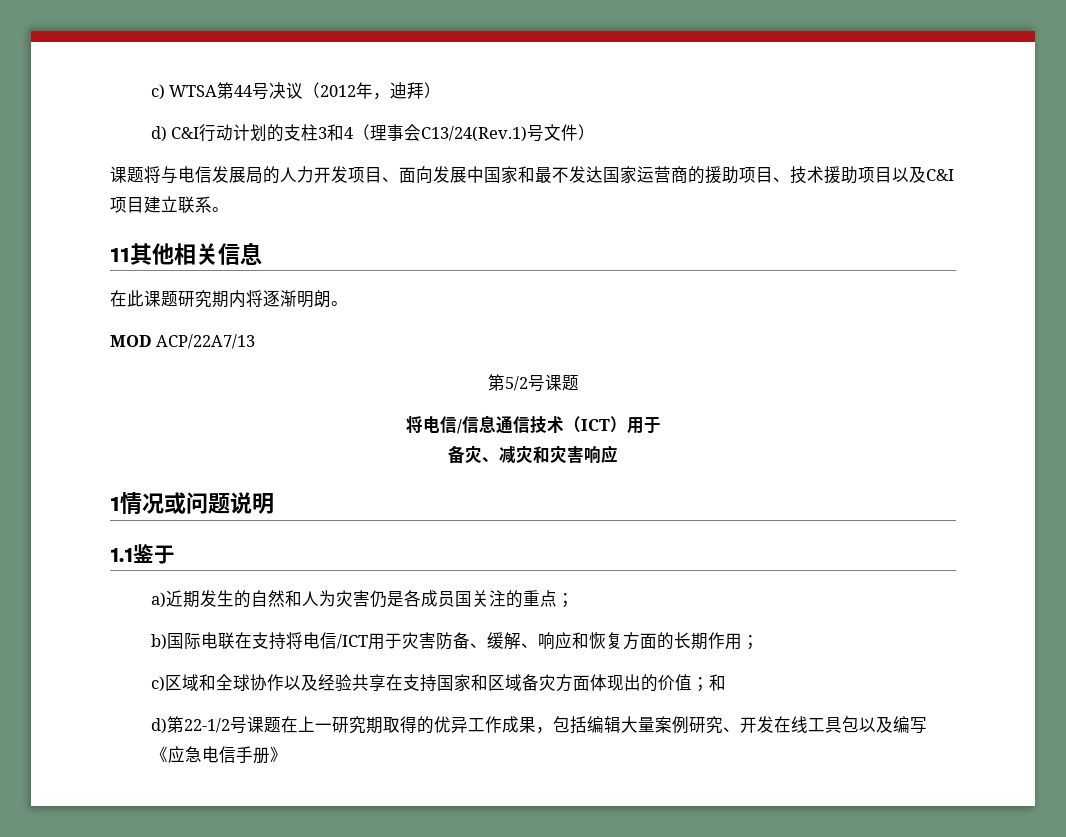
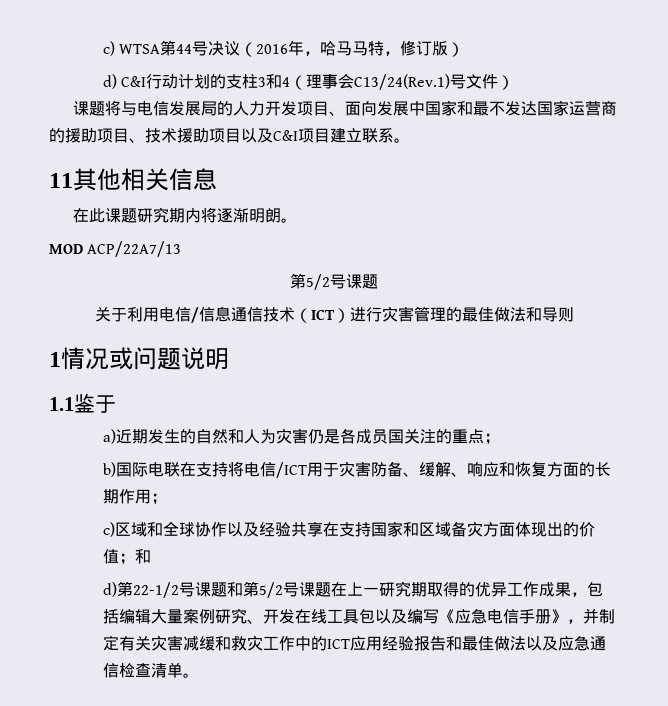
[320,82,425,100] 2012年，迪拜 -> [256,40,449,56] 2016年，哈马马特，修订版
[405,416,423,433] 将 -> [94,307,159,322] 关于利用
[626,417,661,434] [448,445,618,464] 用于 // 备灾、减灾和灾害响应 -> [349,306,574,322] 进行灾害管理的最佳做法和导则
(281, 725) none -> [227,581,332,598] 和第5/2号课题
(287, 754) none -> [567,608,616,624] [103,635,607,651] [103,662,200,678] ，并制定有关灾害减缓和救灾工作中的ICT应用经验报告和最佳做法以及应急通信检查清单。

